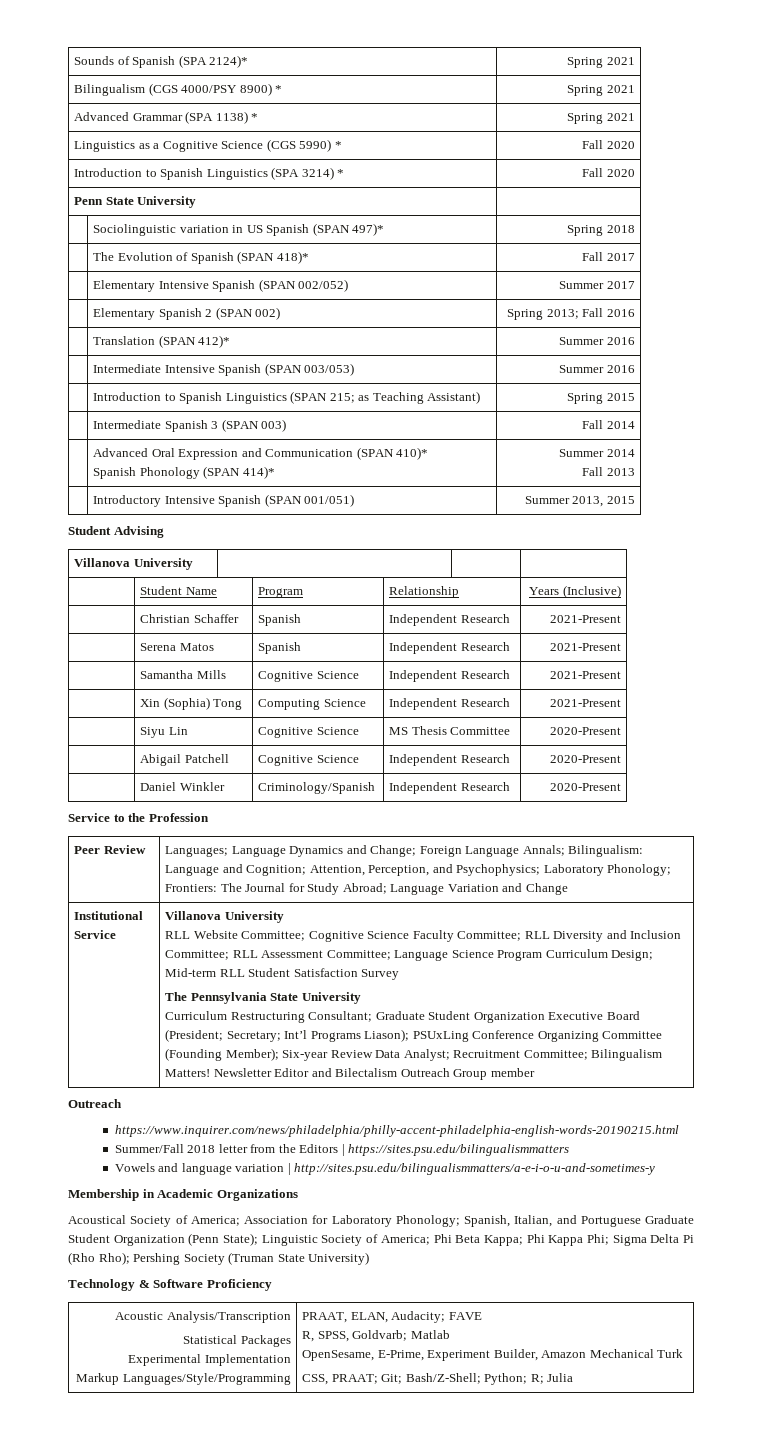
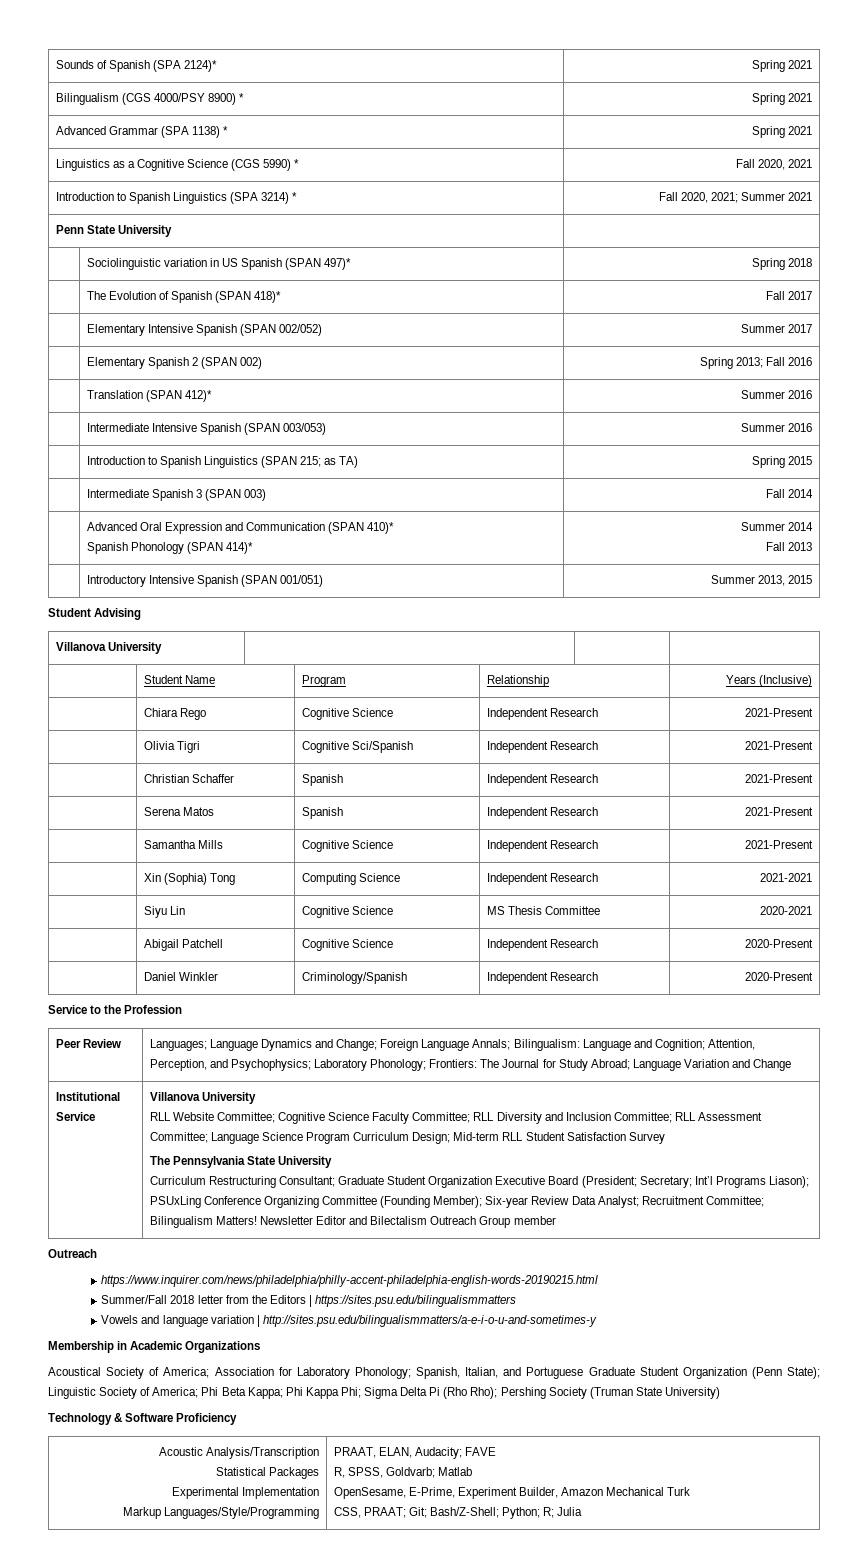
[606,141,635,149] 2020 -> [758,159,813,170] 2020, 2021
[606,169,635,177] 2020 -> [680,192,813,203] 2020, 2021; Summer 2021
[372,391,481,404] Teaching Assistant) -> [339,456,359,468] TA)
(621, 591) none -> [143,708,206,720] [301,708,393,720] [486,708,598,720] [745,708,814,717] [143,741,200,753] [301,741,413,753] [486,741,598,753] [745,741,814,750] // | Chiara Rego | Cognitive Science | Independent Research | 2021-Present // | Olivia Tigri | Cognitive Sci/Spanish | Independent Research | 2021-Present
[549,699,621,707] 2021-Present -> [760,873,813,882] 2021-2021
[549,727,621,735] 2020-Present -> [760,906,813,915] 2020-2021

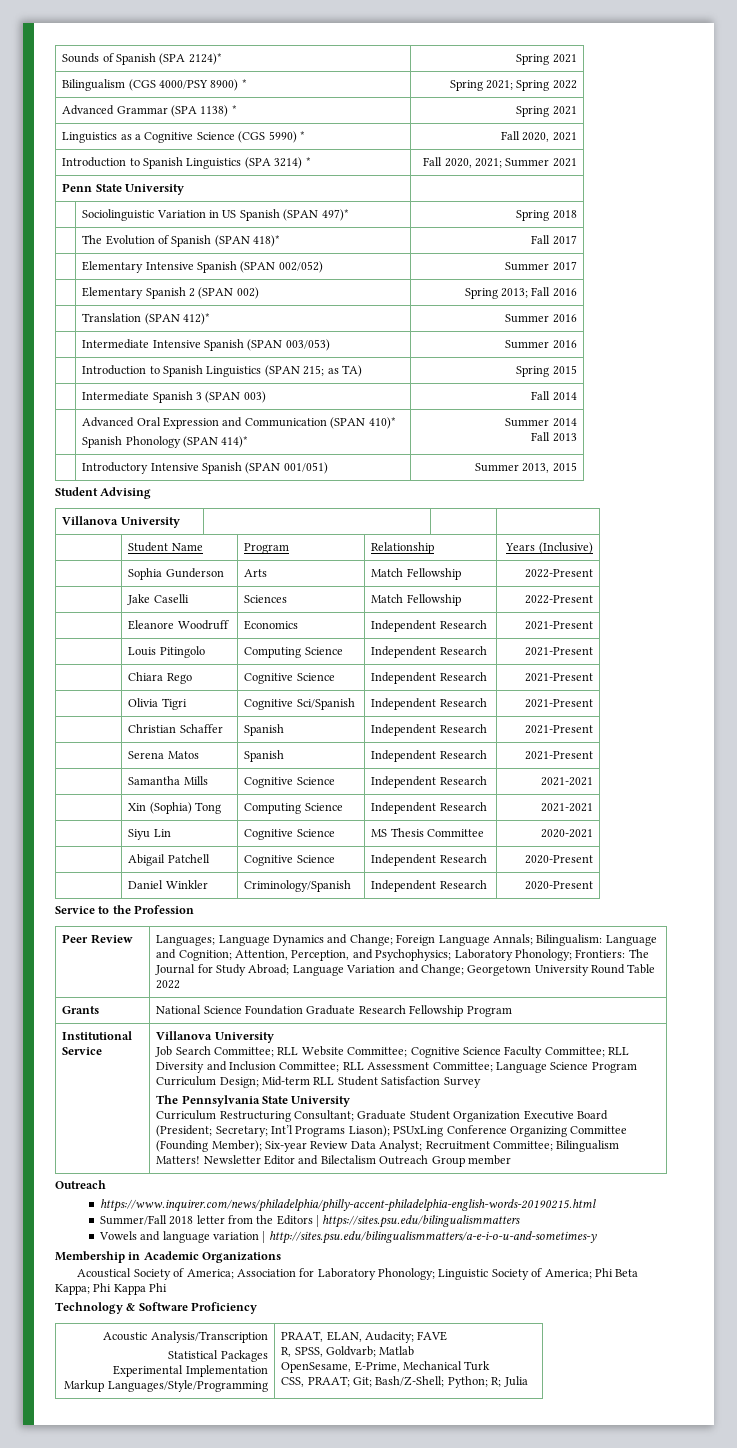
[788,93,813,102] 2021 -> [485,80,577,91] 2021; Spring 2022
[163,258,207,267] variation -> [156,210,206,218] Variation
(813, 681) none -> [128,568,224,580] [244,569,268,577] [371,568,461,580] [524,569,593,578] [127,594,189,605] [244,595,288,603] [371,594,461,606] [524,595,593,604] [128,620,229,630] [244,620,299,630] [371,620,487,632] [524,621,593,630] [128,646,205,658] [244,647,343,658] [371,646,487,658] [524,647,593,656] // | Sophia Gunderson | Arts | Match Fellowship | 2022-Present // | Jake Caselli | Sciences | Match Fellowship | 2022-Present // | Eleanore Woodruff | Economics | Independent Research | 2021-Present // | Louis Pitingolo | Computing Science | Independent Research | 2021-Present
[745,840,814,849] 2021-Present -> [540,777,593,786] 2021-2021
[753,1059,792,1071] Change -> [420,964,656,976] [156,980,181,989] [62,1006,100,1014] [156,1005,512,1017] Change; Georgetown University Round Table 2022 // Grants | National Science Foundation Graduate Research Fellowship Program
(256, 1098) none -> [155,1046,275,1057] Job Search Committee;
[416,1367,820,1379] Spanish, Italian, and Portuguese Graduate Student Organization (Penn State); -> (435, 1274) none
[340,1387,720,1399] Phi; Sigma Delta Pi (Rho Rho); Pershing Society (Truman State University) -> [149,1283,168,1292] Phi
[457,1487,604,1499] Experiment Builder, Amazon -> (400, 1366) none

